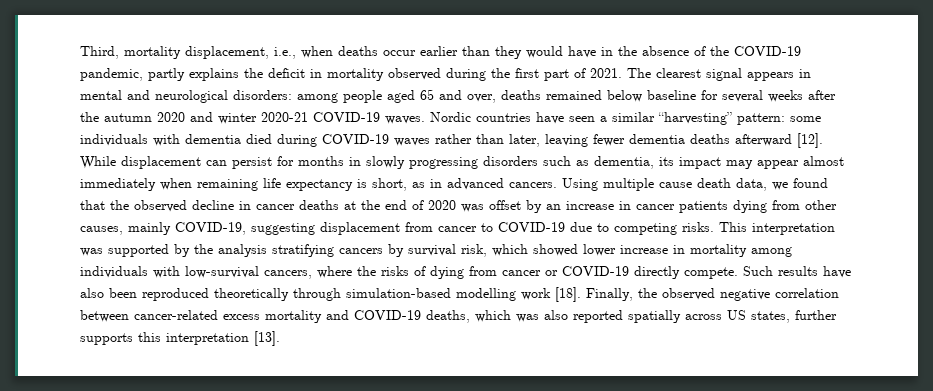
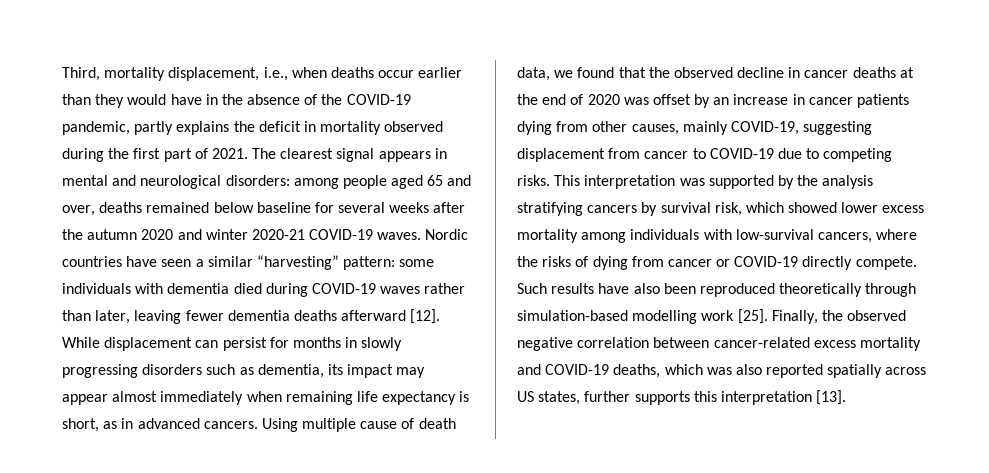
(692, 185) none -> [401,418,415,429] of
[620,245,685,254] increase in -> [882,205,925,213] excess
[555,287,581,302] [18]. -> [737,309,768,324] [25].

